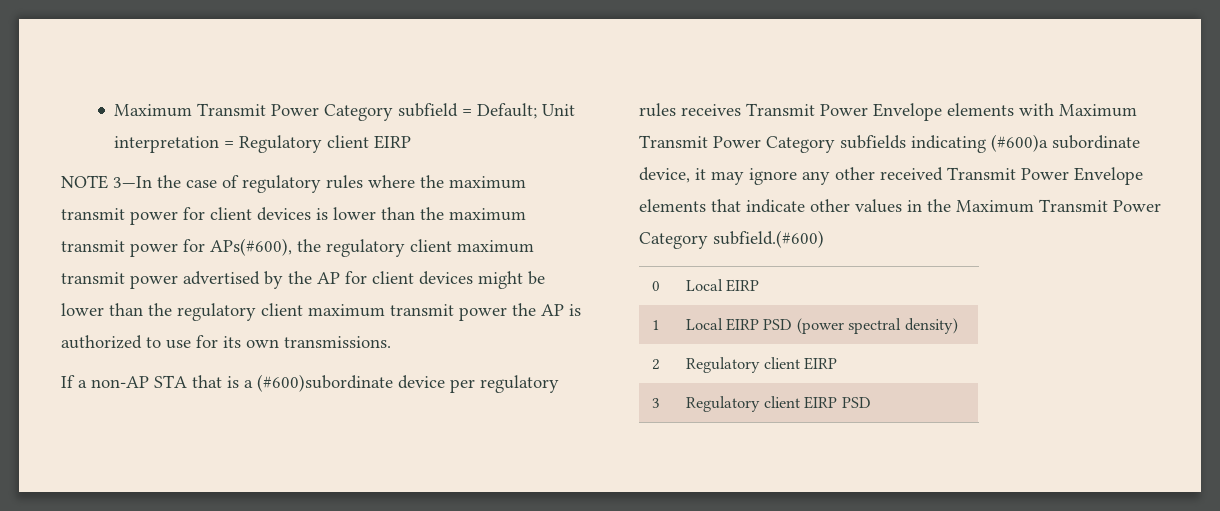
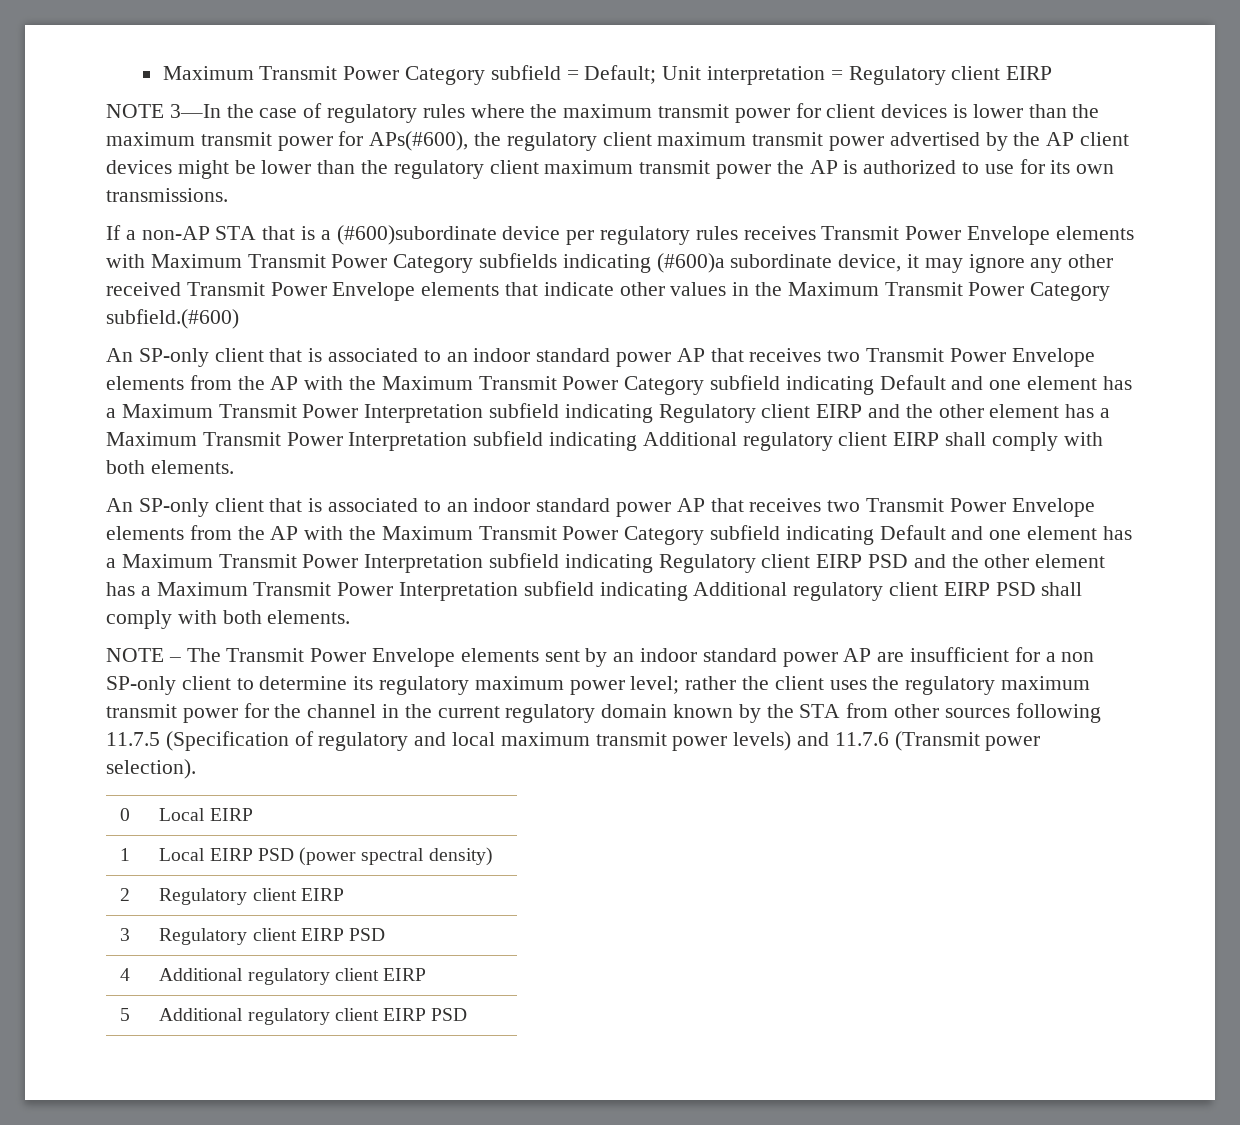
[345,271,367,284] for -> (1075, 139) none
(824, 239) none -> [106,348,1095,367] [106,375,1132,395] [106,403,1111,423] [106,431,1103,451] [106,460,234,474] [106,498,1095,517] [106,525,1132,545] [106,553,1106,573] [106,581,1083,601] [106,610,351,629] [106,647,1095,667] [106,676,1091,695] [106,703,1101,723] [106,731,1041,751] [106,759,196,779] // An SP-only client that is associated to an indoor standard power AP that receives two Transmit Power Envelope elements from the AP with the Maximum Transmit Power Category subfield indicating Default and one element has a Maximum Transmit Power Interpretation subfield indicating Regulatory client EIRP and the other element has a Maximum Transmit Power Interpretation subfield indicating Additional regulatory client EIRP shall comply with both elements. // An SP-only client that is associated to an indoor standard power AP that receives two Transmit Power Envelope elements from the AP with the Maximum Transmit Power Category subfield indicating Default and one element has a Maximum Transmit Power Interpretation subfield indicating Regulatory client EIRP PSD and the other element has a Maximum Transmit Power Interpretation subfield indicating Additional regulatory client EIRP PSD shall comply with both elements. // NOTE – The Transmit Power Envelope elements sent by an indoor standard power AP are insufficient for a non SP-only client to determine its regulatory maximum power level; rather the client uses the regulatory maximum transmit power for the channel in the current regulatory domain known by the STA from other sources following 11.7.5 (Specification of regulatory and local maximum transmit power levels) and 11.7.6 (Transmit power selection).
(871, 402) none -> [120,968,131,981] [159,968,427,985] [120,1008,131,1021] [159,1008,468,1025] // 4 | Additional regulatory client EIRP // 5 | Additional regulatory client EIRP PSD

